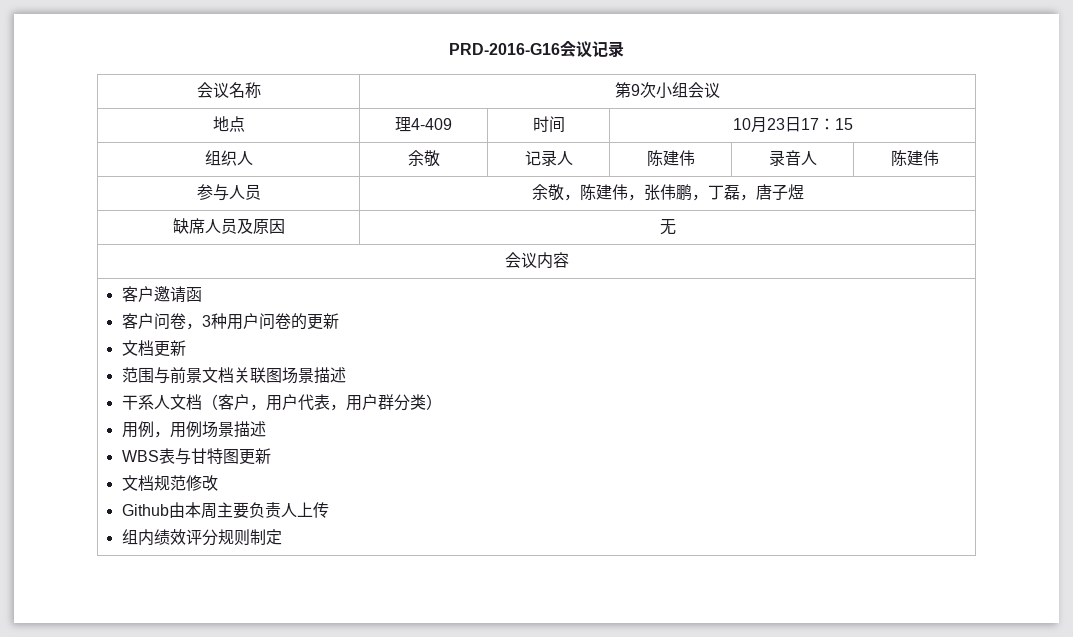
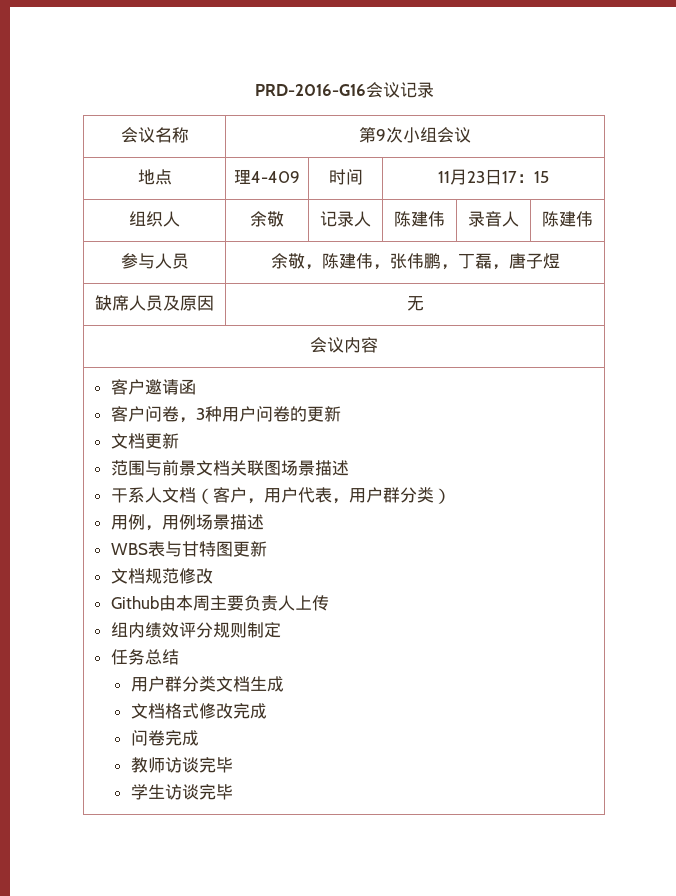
[732,118,751,130] 10 -> [438,171,450,183] 11
(282, 537) none -> [110,649,179,665] [130,676,284,692] [130,703,267,719] [130,730,199,746] [130,757,233,773] [130,784,233,800] // 任务总结 // 用户群分类文档生成 // 文档格式修改完成 // 问卷完成 // 教师访谈完毕 // 学生访谈完毕

